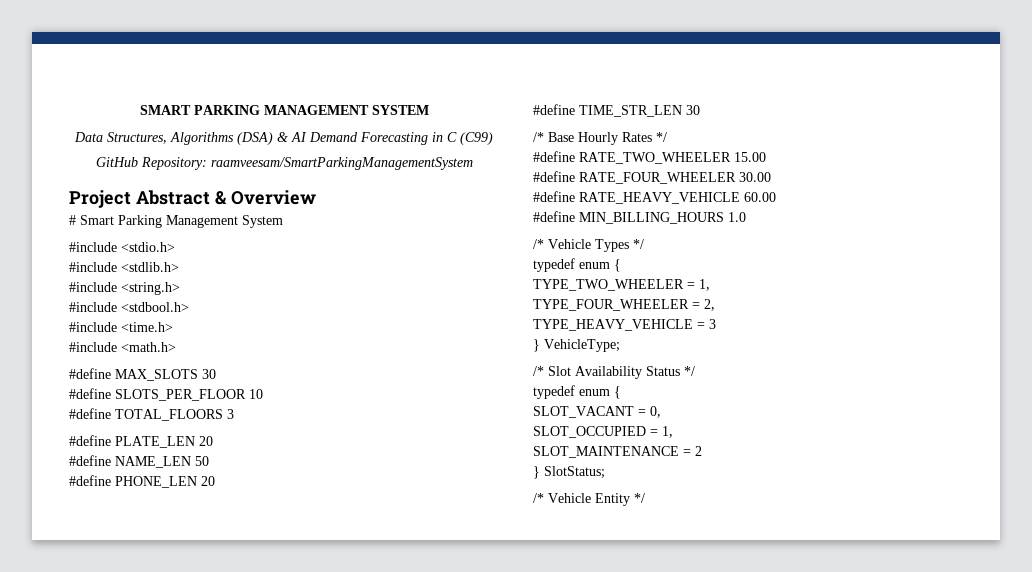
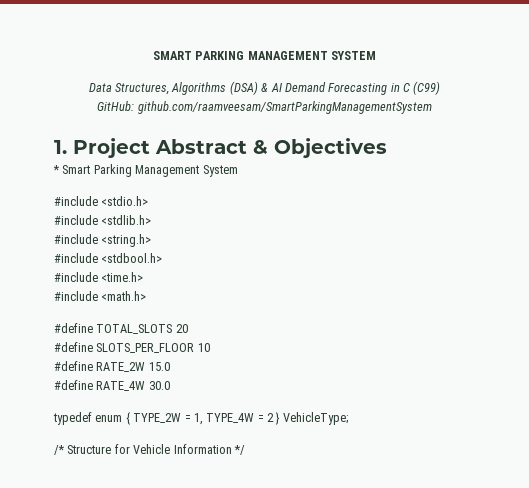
[95,157,473,170] GitHub Repository: raamveesam/SmartParkingManagementSystem // -> [97,101,432,114] [54,140,67,154] GitHub: github.com/raamveesam/SmartParkingManagementSystem // 1.
[230,190,316,205] [69,215,76,225] Overview // # -> [274,138,387,158] [53,165,60,174] Objectives // *
[115,369,216,381] MAX_SLOTS 30 -> [96,324,188,334] TOTAL_SLOTS 20
[115,409,234,421] [69,435,213,448] [69,455,209,468] [69,475,215,488] [533,104,700,117] [533,132,667,145] [533,151,766,164] [533,171,771,184] [533,191,776,204] [533,211,746,224] [533,239,644,252] [533,258,621,272] [533,279,710,291] [533,299,715,311] [533,319,716,331] [533,339,620,352] [533,366,695,379] [533,385,621,399] [533,406,661,418] [533,426,673,438] [533,446,702,458] [533,466,605,479] [533,493,630,506] TOTAL_FLOORS 3 // #define PLATE_LEN 20 // #define NAME_LEN 50 // #define PHONE_LEN 20 // #define TIME_STR_LEN 30 // /* Base Hourly Rates */ // #define RATE_TWO_WHEELER 15.00 // #define RATE_FOUR_WHEELER 30.00 // #define RATE_HEAVY_VEHICLE 60.00 // #define MIN_BILLING_HOURS 1.0 // /* Vehicle Types */ // typedef enum { // TYPE_TWO_WHEELER = 1, // TYPE_FOUR_WHEELER = 2, // TYPE_HEAVY_VEHICLE = 3 // } VehicleType; // /* Slot Availability Status */ // typedef enum { // SLOT_VACANT = 0, // SLOT_OCCUPIED = 1, // SLOT_MAINTENANCE = 2 // } SlotStatus; // /* Vehicle Entity -> [96,362,170,372] [54,380,170,391] [53,412,348,425] [54,444,232,455] RATE_2W 15.0 // #define RATE_4W 30.0 // typedef enum { TYPE_2W = 1, TYPE_4W = 2 } VehicleType; // /* Structure for Vehicle Information

